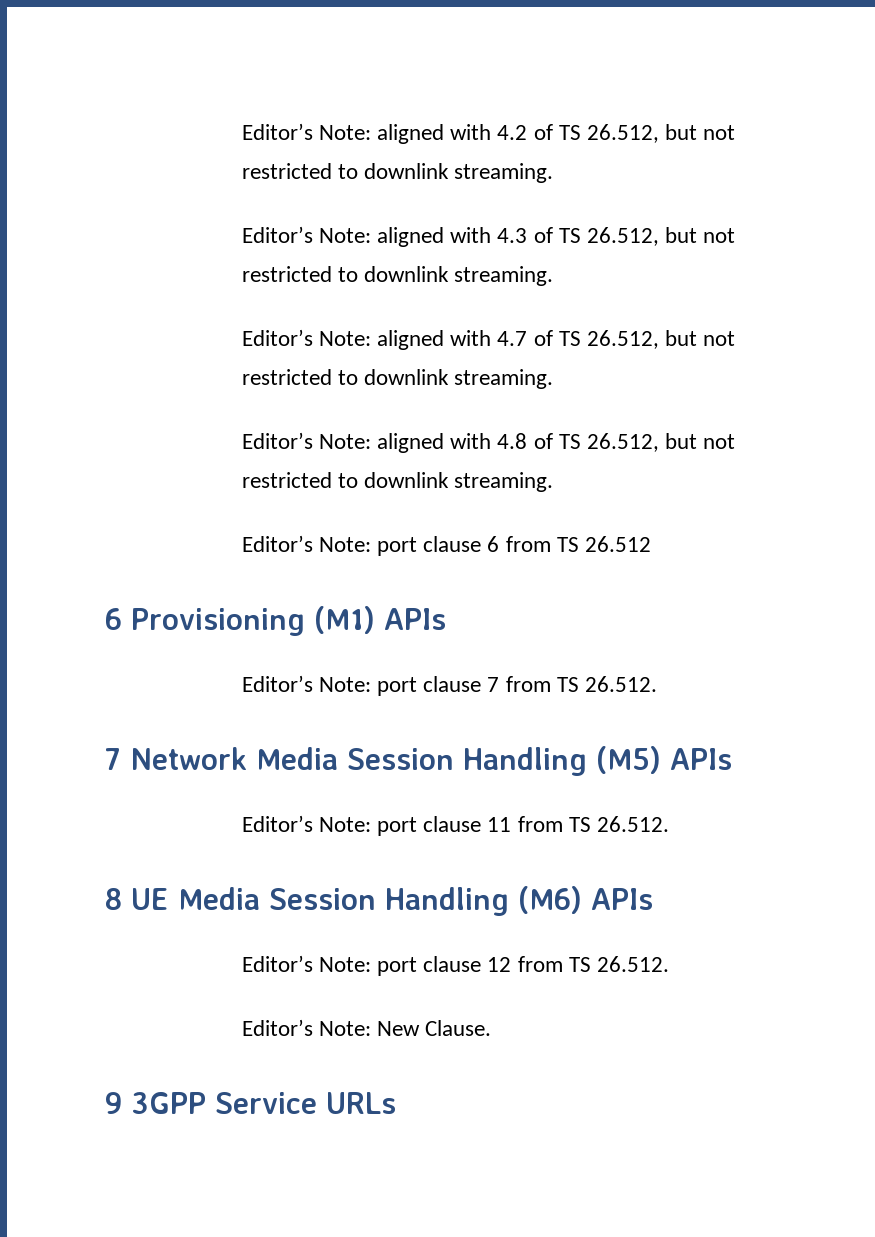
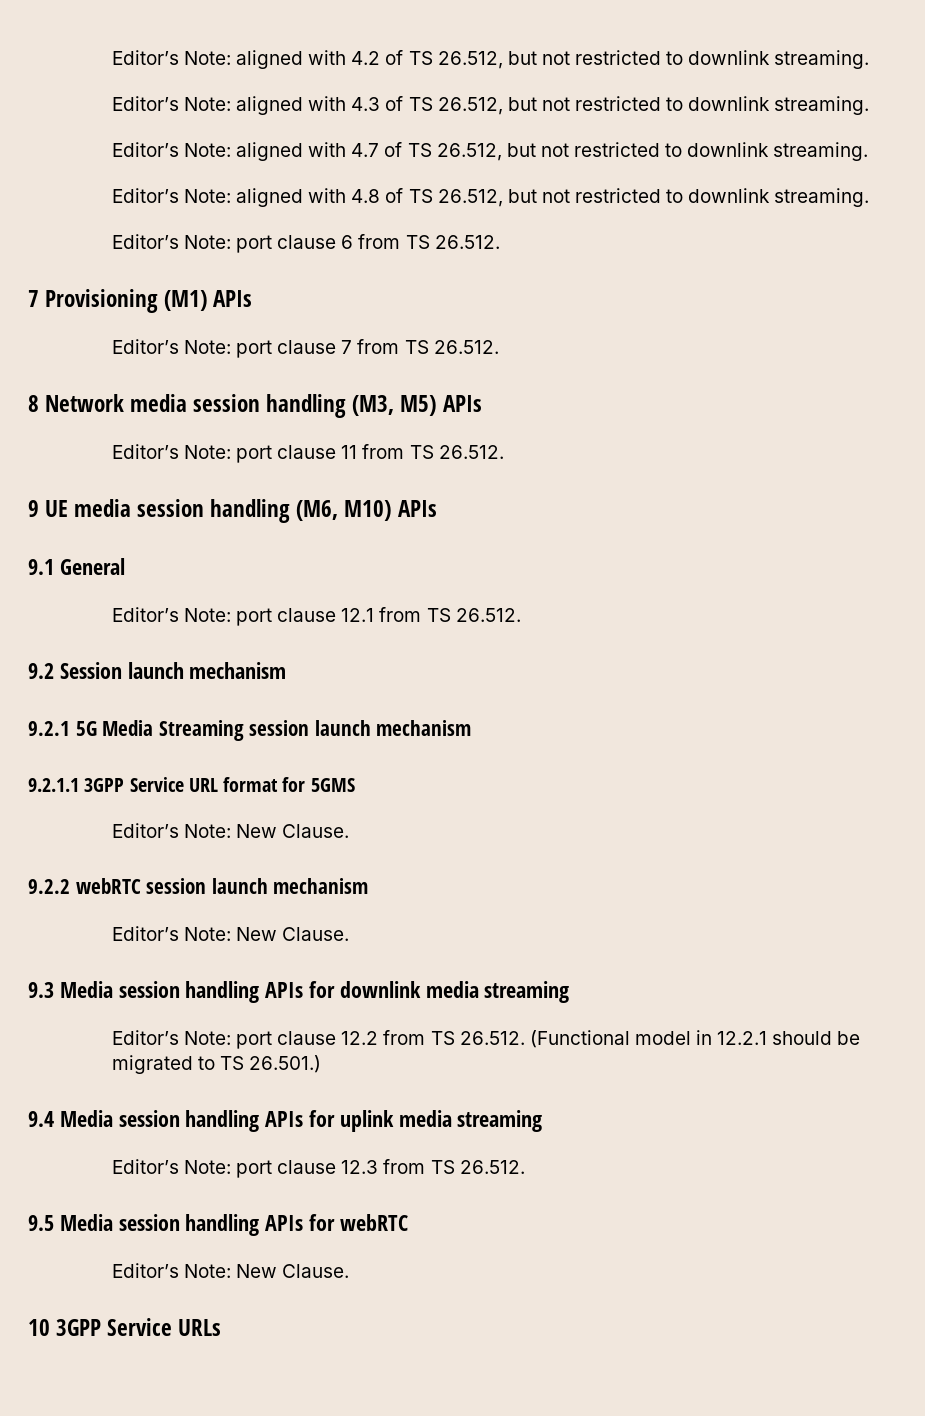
[585,536,652,552] [105,608,122,630] 26.512 // 6 -> [434,235,500,249] [28,290,39,307] 26.512. // 7
[105,746,661,776] 7 Network Media Session Handling (M5) -> [28,394,437,418] 8 Network media session handling (M3, M5)
[105,886,653,916] [241,955,670,976] [241,1019,492,1036] [105,1092,122,1114] 8 UE Media Session Handling (M6) APIs // Editor’s Note: port clause 12 from TS 26.512. // Editor’s Note: New Clause. // 9 -> [28,499,437,523] [28,558,125,575] [111,607,521,626] [28,662,287,679] [28,720,472,741] [28,777,355,792] [111,823,350,838] [28,878,369,894] [111,926,350,941] [28,981,570,1003] [111,1030,861,1049] [111,1055,322,1074] [28,1110,543,1132] [111,1159,525,1178] [28,1214,408,1236] [111,1263,350,1278] [28,1319,50,1336] 9 UE media session handling (M6, M10) APIs // 9.1 General // Editor’s Note: port clause 12.1 from TS 26.512. // 9.2 Session launch mechanism // 9.2.1 5G Media Streaming session launch mechanism // 9.2.1.1 3GPP Service URL format for 5GMS // Editor’s Note: New Clause. // 9.2.2 webRTC session launch mechanism // Editor’s Note: New Clause. // 9.3 Media session handling APIs for downlink media streaming // Editor’s Note: port clause 12.2 from TS 26.512. (Functional model in 12.2.1 should be migrated to TS 26.501.) // 9.4 Media session handling APIs for uplink media streaming // Editor’s Note: port clause 12.3 from TS 26.512. // 9.5 Media session handling APIs for webRTC // Editor’s Note: New Clause. // 10

